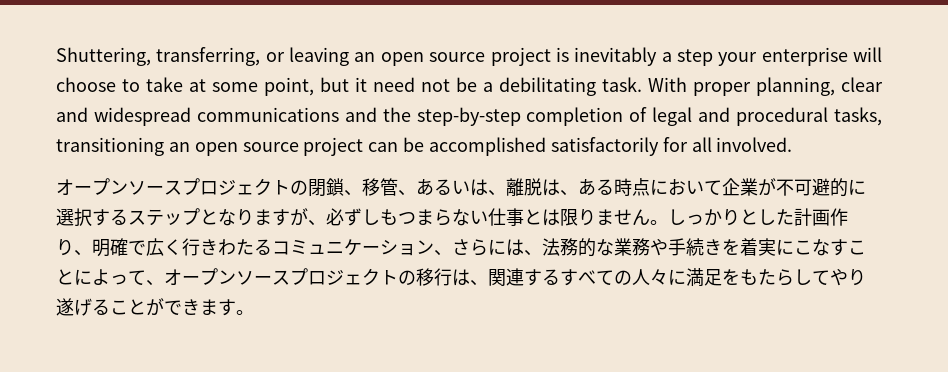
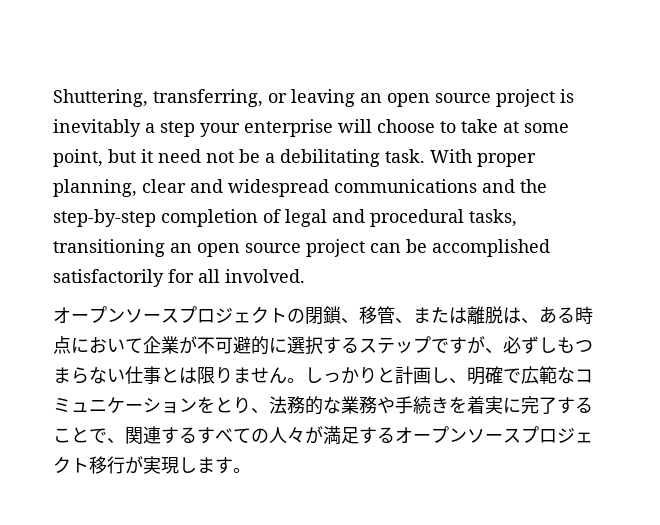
[416,178,506,196] あるいは、 -> [413,307,467,324] または
[200,209,272,226] となりま -> [431,338,449,353] で
[758,208,848,226] [56,238,272,257] した計画作り、明確で広く行きわたる -> [395,366,575,385] 計画し、明確で広範な
[434,239,524,256] 、さらには -> [197,397,251,414] をとり
[794,239,866,256] [56,268,866,287] [56,298,200,316] こなすことによって、オープンソースプロジェクトの移行は、関連するすべての人々に満足をもたらしてやり遂げることができ -> [521,396,593,414] [53,426,593,445] [53,456,197,474] 完了することで、関連するすべての人々が満足するオープンソースプロジェクト移行が実現し

